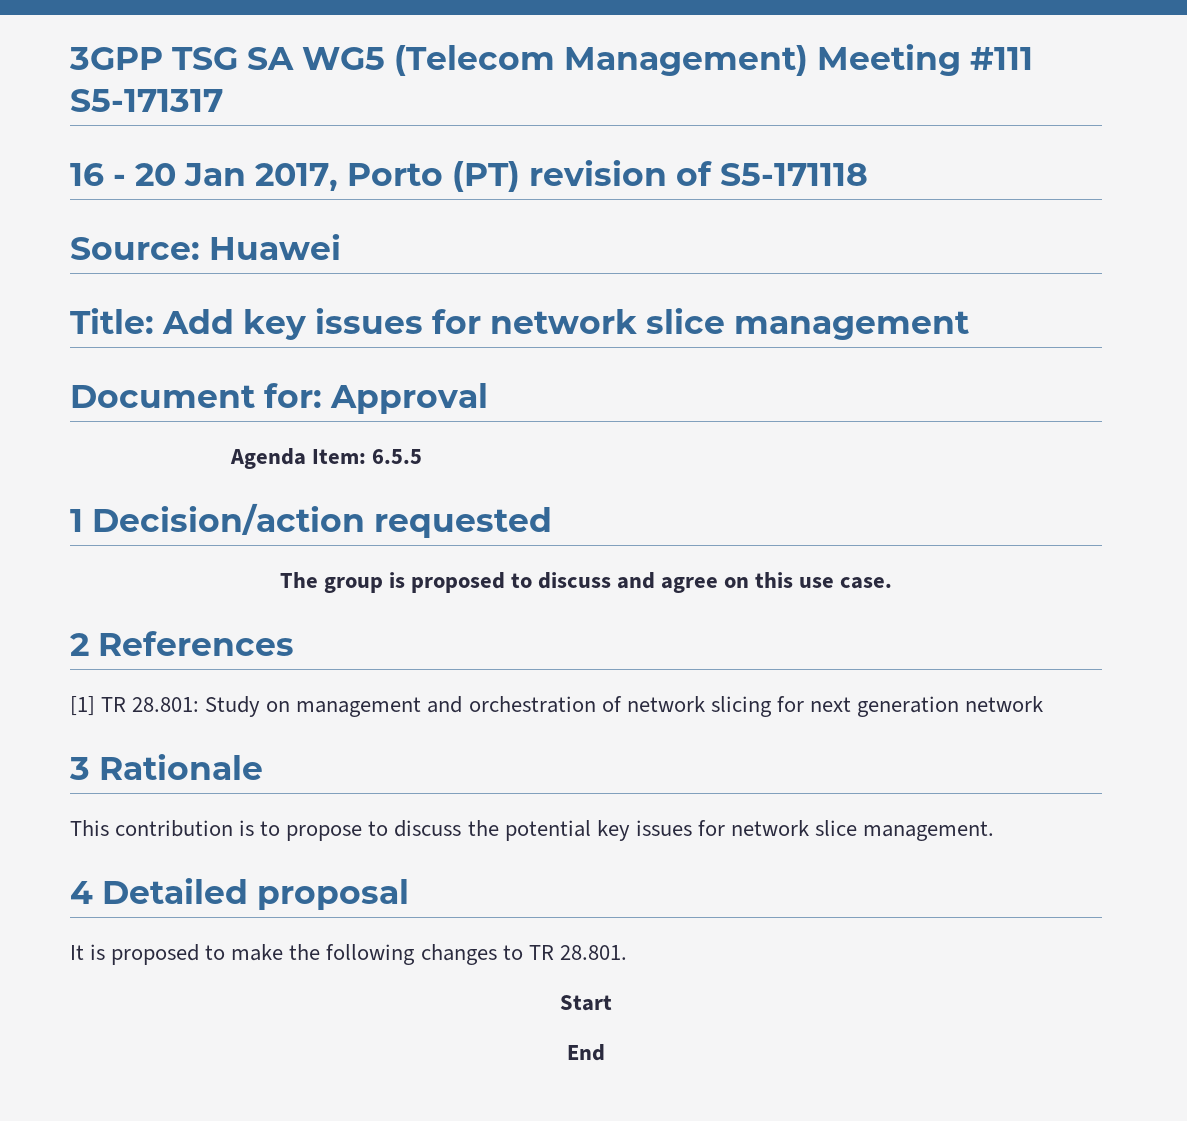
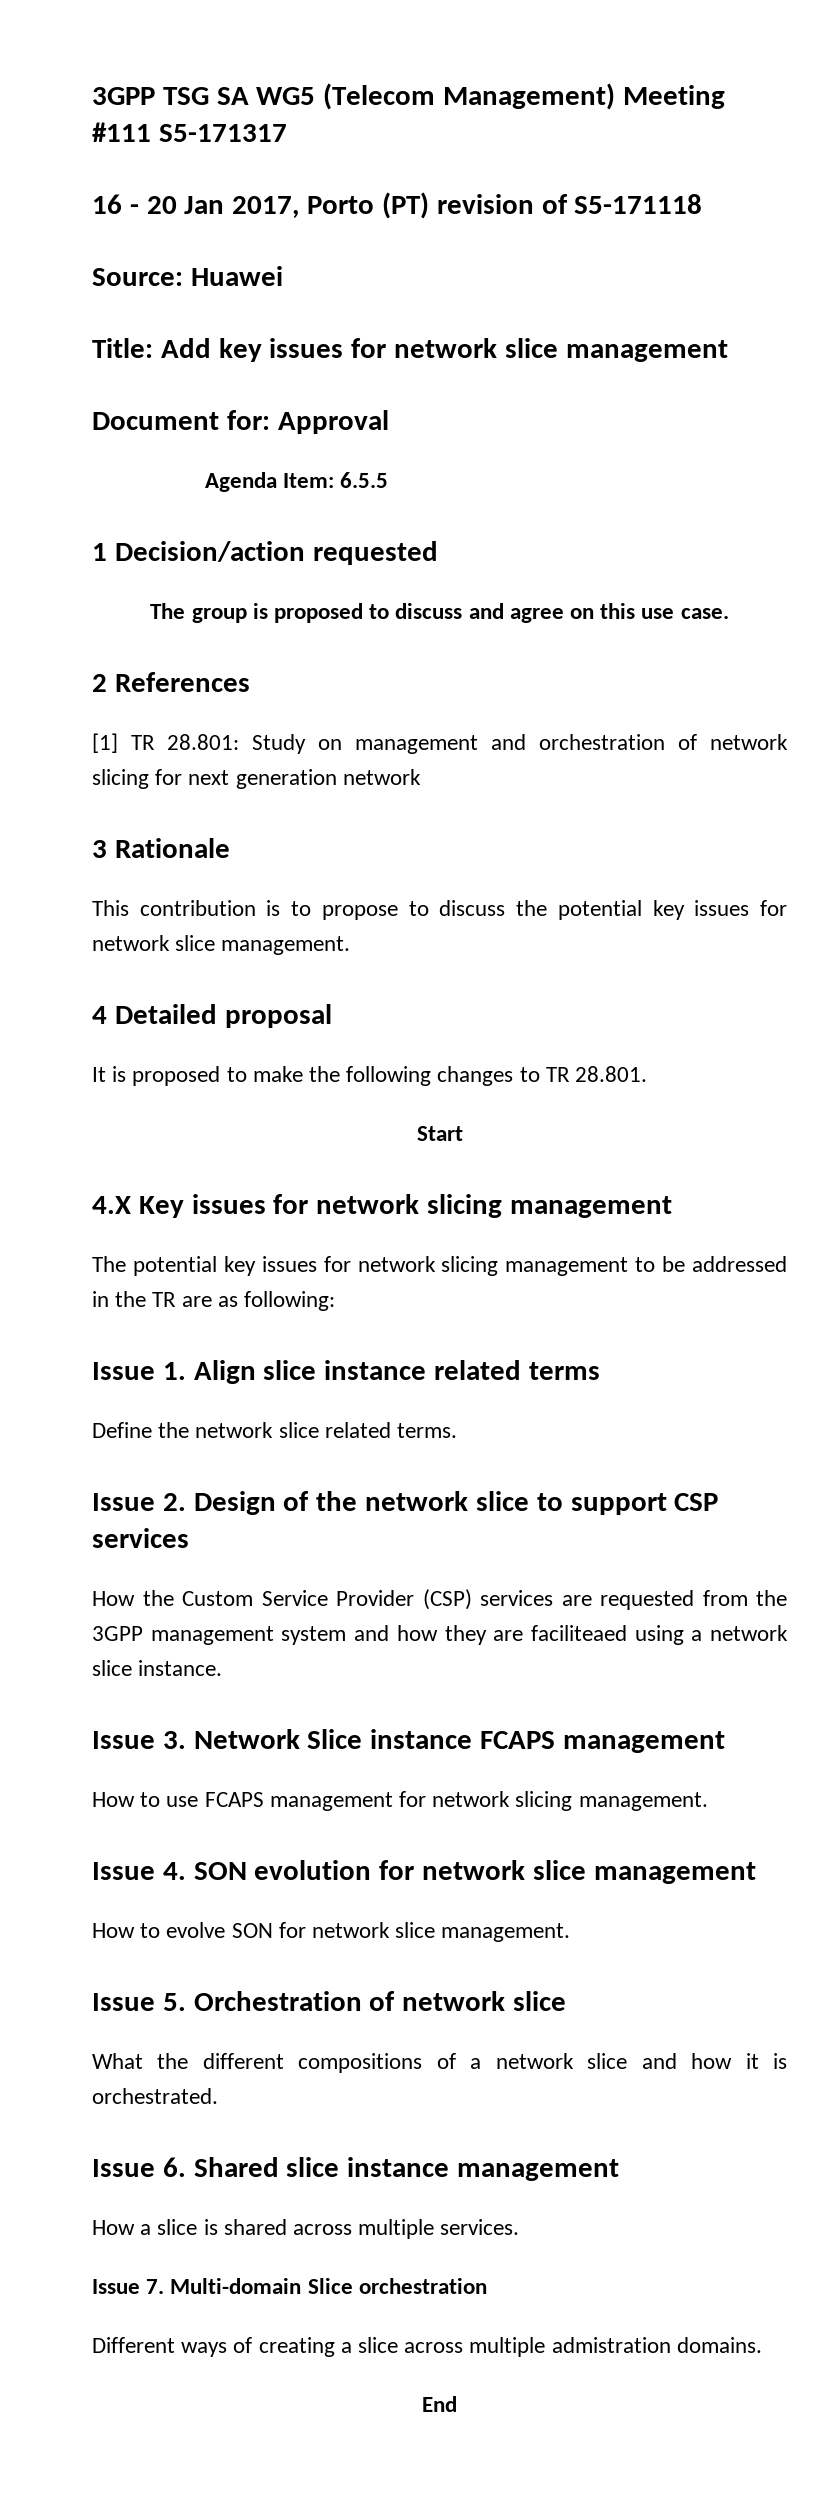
(612, 1003) none -> [92,1194,672,1218] [92,1256,787,1276] [92,1291,336,1311] [92,1360,600,1384] [92,1422,458,1438] [92,1491,719,1515] [92,1528,189,1548] [92,1589,787,1610] [92,1625,788,1645] [92,1660,223,1676] [92,1729,725,1753] [92,1791,708,1811] [92,1860,756,1884] [92,1922,571,1942] [92,1991,567,2011] [92,2053,788,2073] [92,2088,218,2104] [92,2157,620,2181] [92,2219,520,2239] [92,2278,487,2294] [92,2337,762,2357] // 4.X Key issues for network slicing management // The potential key issues for network slicing management to be addressed in the TR are as following: // Issue 1. Align slice instance related terms // Define the network slice related terms. // Issue 2. Design of the network slice to support CSP services // How the Custom Service Provider (CSP) services are requested from the 3GPP management system and how they are faciliteaed using a network slice instance. // Issue 3. Network Slice instance FCAPS management // How to use FCAPS management for network slicing management. // Issue 4. SON evolution for network slice management // How to evolve SON for network slice management. // Issue 5. Orchestration of network slice // What the different compositions of a network slice and how it is orchestrated. // Issue 6. Shared slice instance management // How a slice is shared across multiple services. // Issue 7. Multi-domain Slice orchestration // Different ways of creating a slice across multiple admistration domains.

